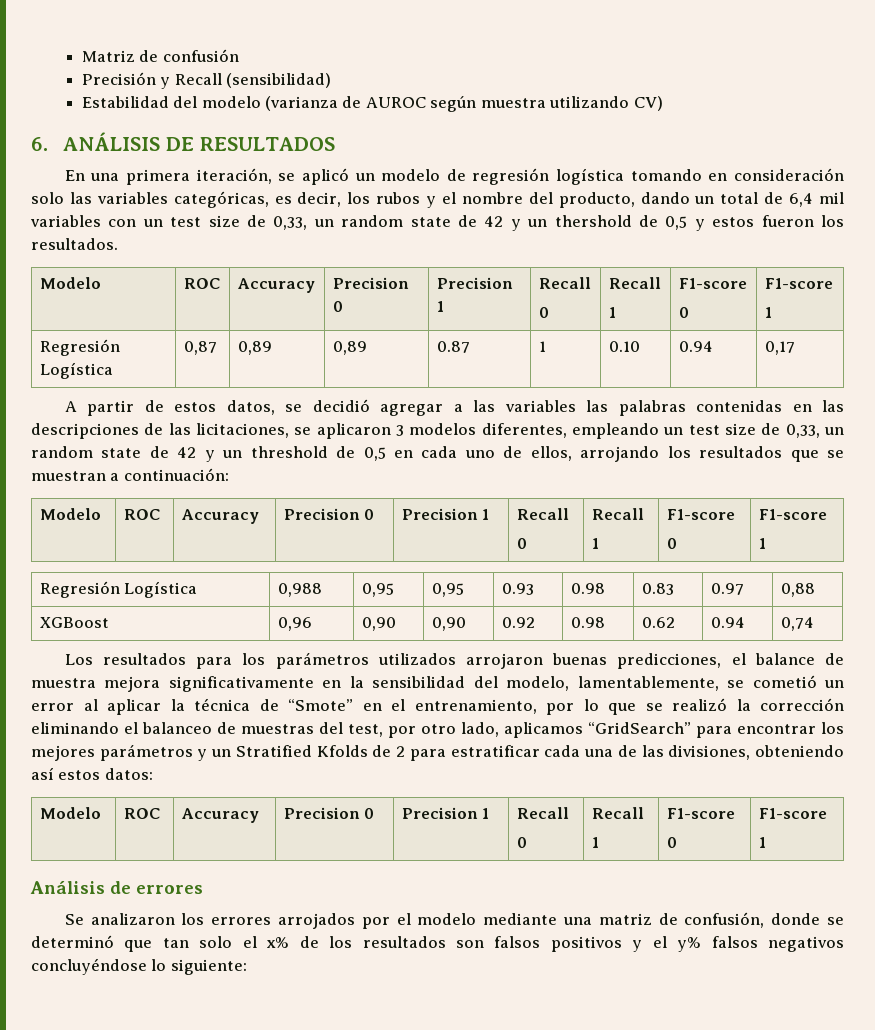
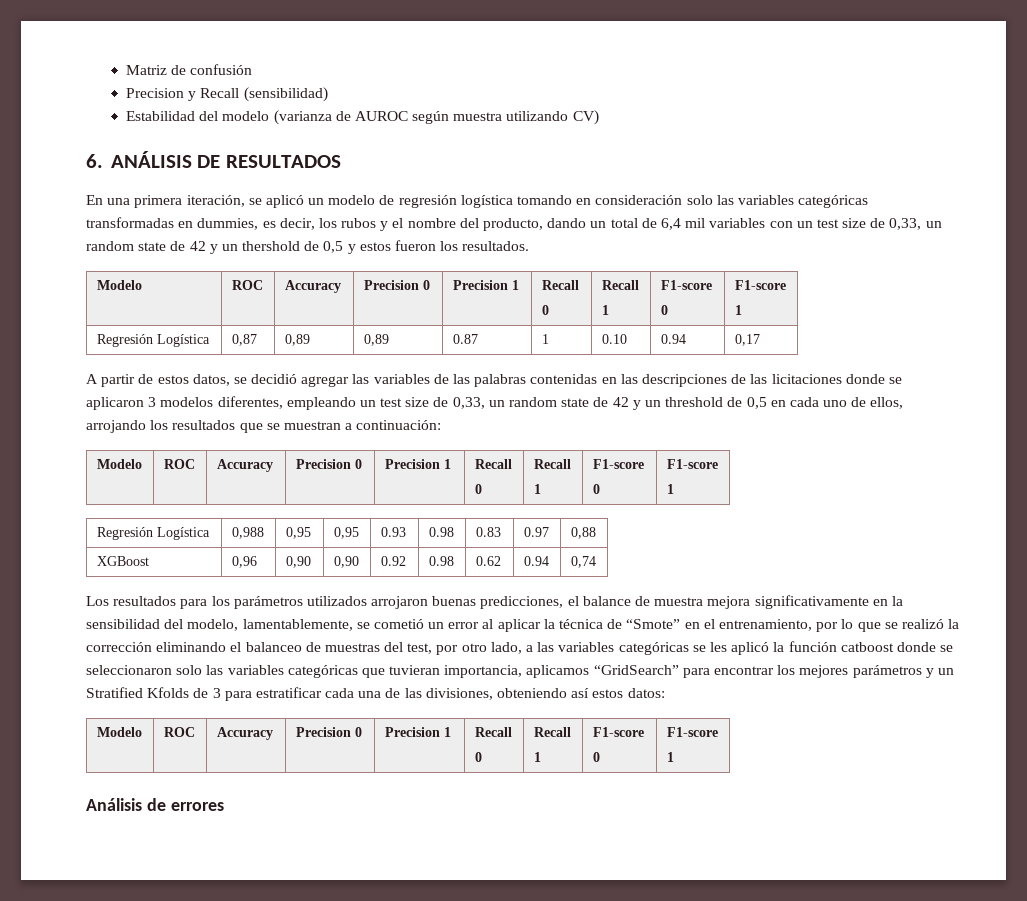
[81,72,156,85] Precisión -> [126,88,185,98] Precision
[173,191,269,208] categóricas, -> [798,195,869,208] [86,217,259,230] categóricas transformadas en dummies,
[453,400,576,412] a las variables -> [352,374,449,384] las variables de
[196,423,289,438] licitaciones, -> [771,374,885,384] licitaciones donde
(499, 729) none -> [526,641,954,655] [86,665,523,678] a las variables categóricas se les aplicó la función catboost donde se seleccionaron solo las variables categóricas que tuvieran importancia,
[396,746,406,757] 2 -> [212,688,221,698] 3
[64,912,844,929] [31,935,844,952] [31,958,247,975] // Se analizaron los errores arrojados por el modelo mediante una matriz de confusión, donde se determinó que tan solo el x% de los resultados son falsos positivos y el y% falsos negativos concluyéndose lo siguiente: -> (224, 806) none

